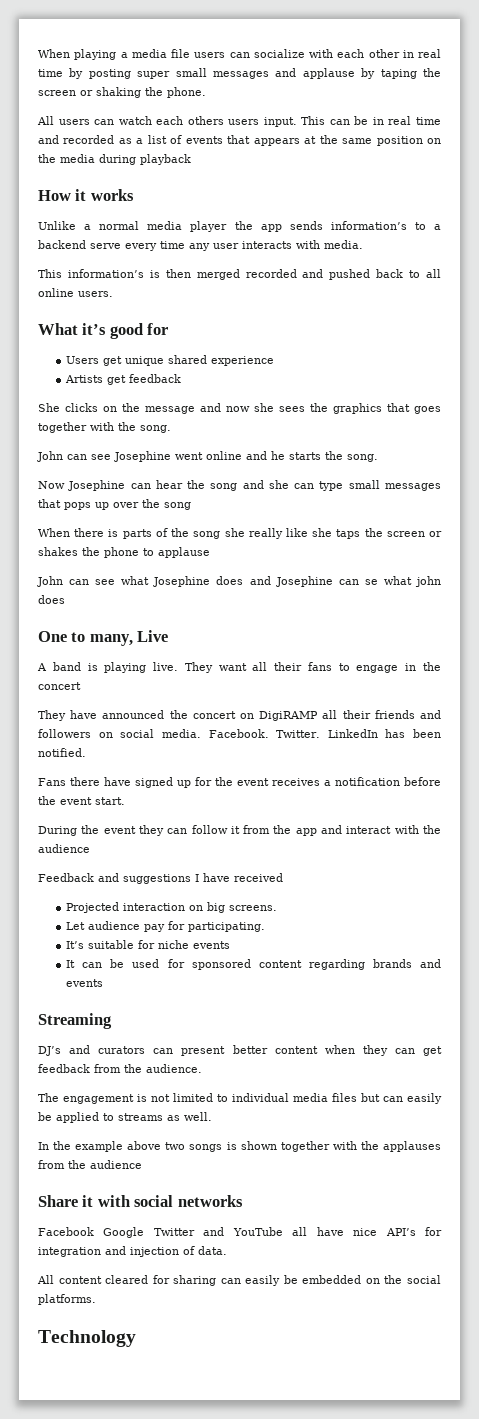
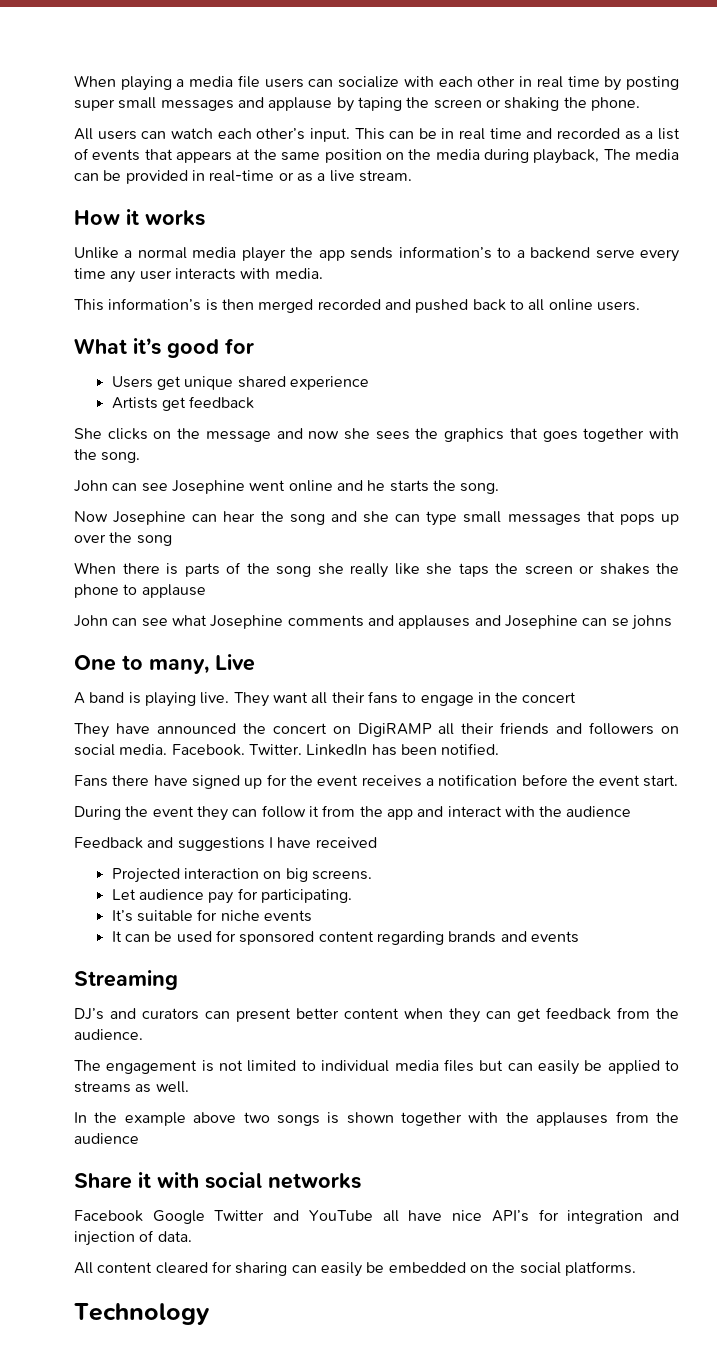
[187,116,260,125] others users -> [256,128,306,140] other’s
[140,154,191,165] playback -> [533,149,679,164] [74,170,412,184] playback, The media can be provided in real-time or as a live stream.
[216,576,244,585] does -> [287,615,471,629] comments and applauses
[383,576,441,587] [38,595,65,604] what john does -> [630,615,672,630] johns

